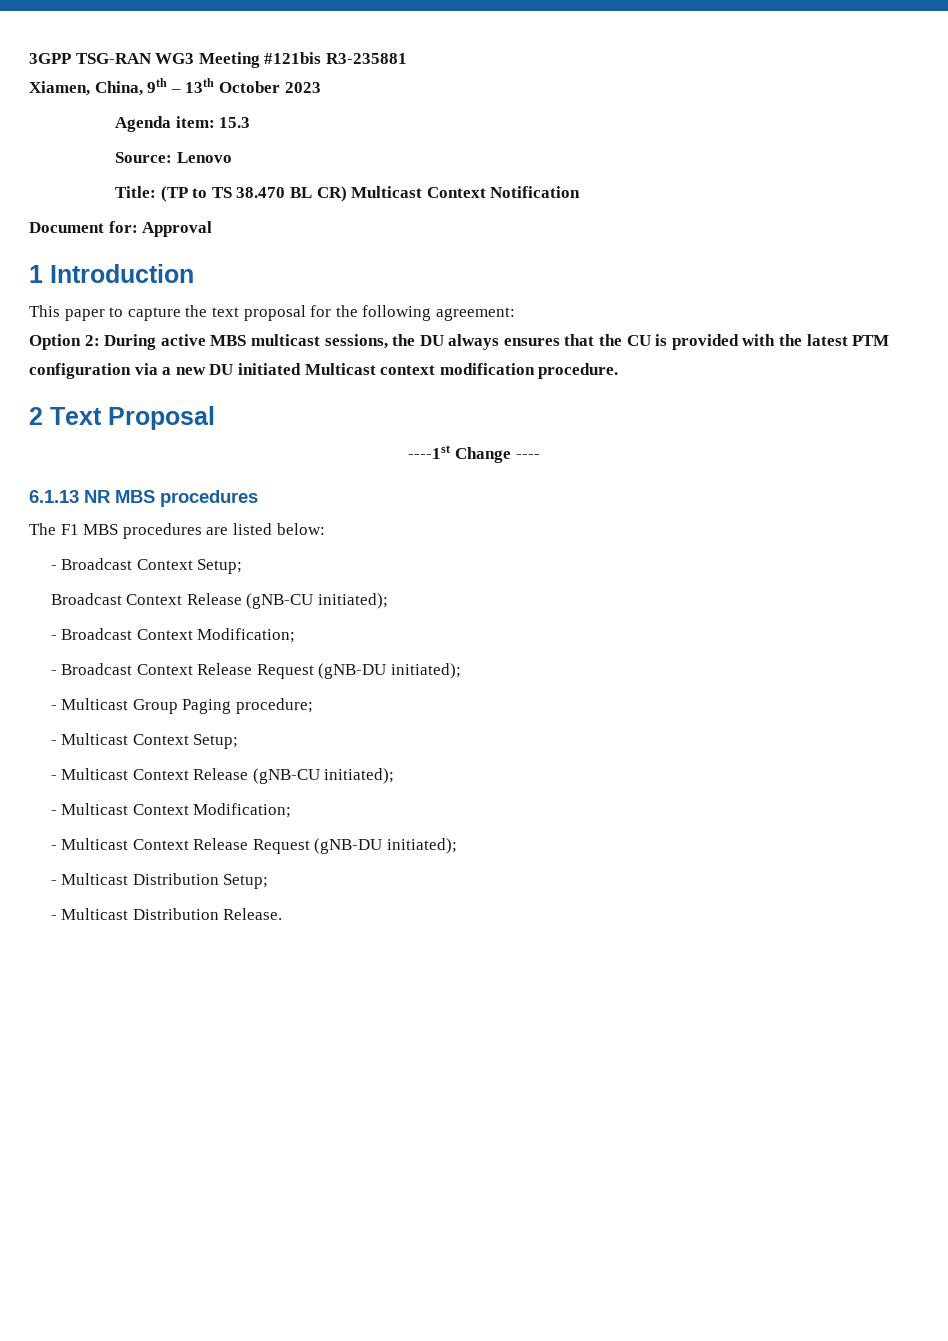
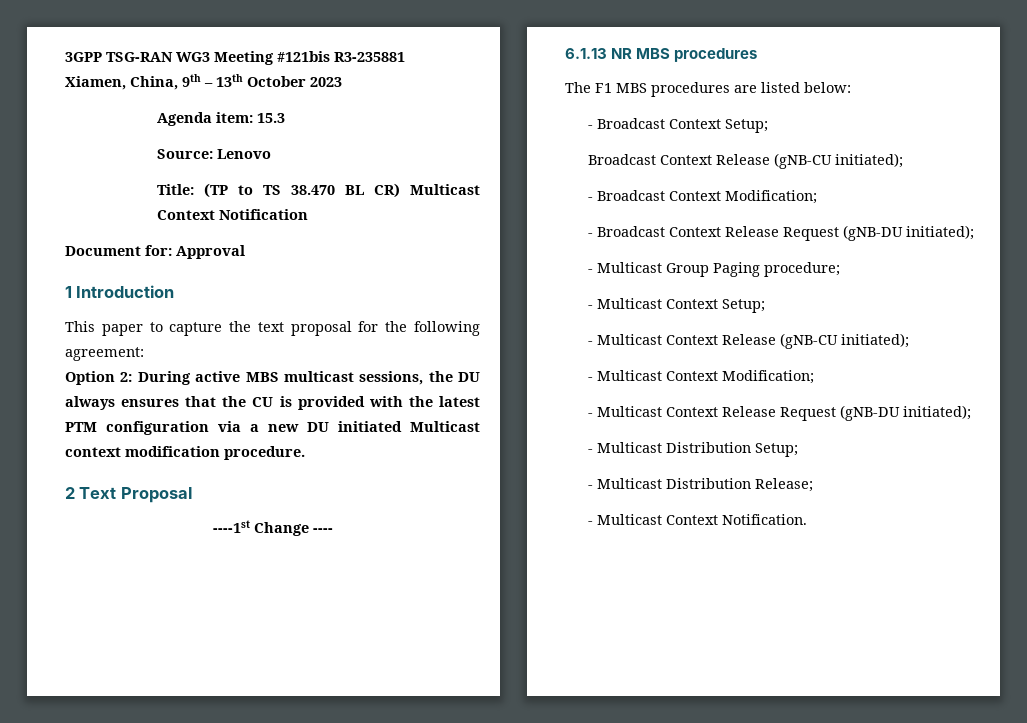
[223,908,283,920] Release. -> [754,478,813,492] [587,514,807,525] Release; // - Multicast Context Notification.

